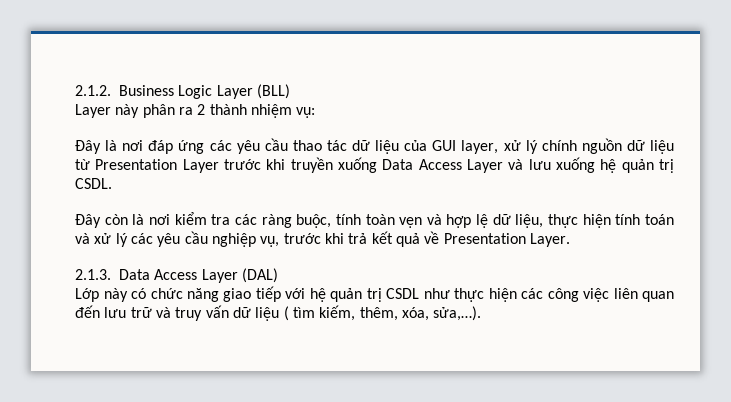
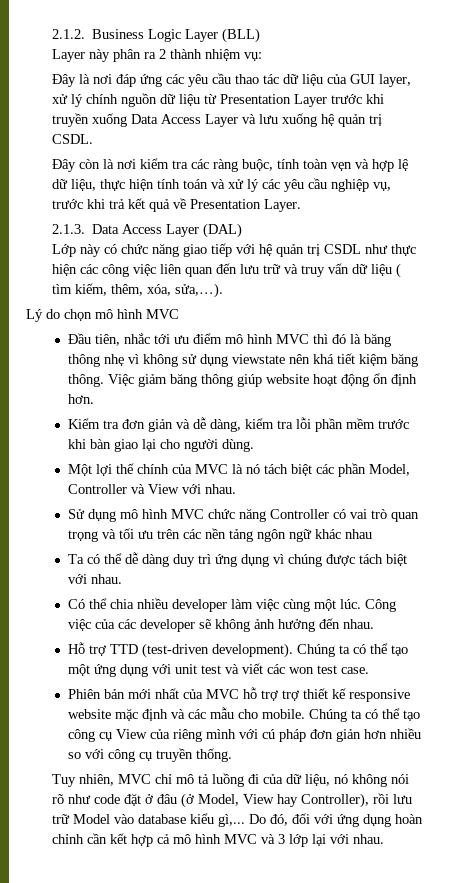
(482, 313) none -> [26,309,179,322] [67,333,391,347] [67,353,418,367] [67,373,417,387] [67,394,94,404] [67,417,409,432] [67,439,254,452] [67,463,410,477] [67,484,236,494] [67,508,419,522] [67,528,372,542] [67,552,407,567] [67,574,122,584] [67,598,396,612] [67,618,374,632] [67,642,408,658] [67,663,369,677] [67,687,410,702] [67,707,420,722] [67,728,421,742] [67,748,232,762] [51,773,409,787] [51,793,412,808] [51,813,423,827] [51,833,384,847] // Lý do chọn mô hình MVC // Đầu tiên, nhắc tới ưu điểm mô hình MVC thì đó là băng thông nhẹ vì không sử dụng viewstate nên khá tiết kiệm băng thông. Việc giảm băng thông giúp website hoạt động ổn định hơn. // Kiểm tra đơn giản và dễ dàng, kiểm tra lỗi phần mềm trước khi bàn giao lại cho người dùng. // Một lợi thế chính của MVC là nó tách biệt các phần Model, Controller và View với nhau. // Sử dụng mô hình MVC chức năng Controller có vai trò quan trọng và tối ưu trên các nền tảng ngôn ngữ khác nhau // Ta có thể dễ dàng duy trì ứng dụng vì chúng được tách biệt với nhau. // Có thể chia nhiều developer làm việc cùng một lúc. Công việc của các developer sẽ không ảnh hưởng đến nhau. // Hỗ trợ TTD (test-driven development). Chúng ta có thể tạo một ứng dụng với unit test và viết các won test case. // Phiên bản mới nhất của MVC hỗ trợ trợ thiết kế responsive website mặc định và các mẫu cho mobile. Chúng ta có thể tạo công cụ View của riêng mình với cú pháp đơn giản hơn nhiều so với công cụ truyền thống. // Tuy nhiên, MVC chỉ mô tả luồng đi của dữ liệu, nó không nói rõ như code đặt ở đâu (ở Model, View hay Controller), rồi lưu trữ Model vào database kiểu gì,... Do đó, đối với ứng dụng hoàn chỉnh cần kết hợp cả mô hình MVC và 3 lớp lại với nhau.

